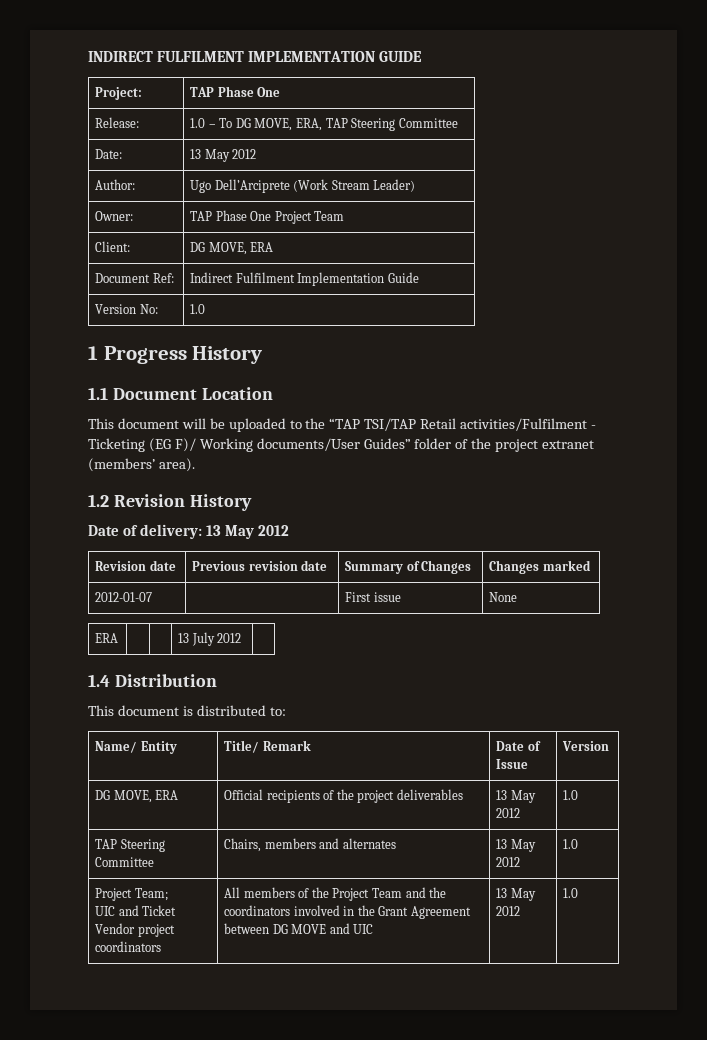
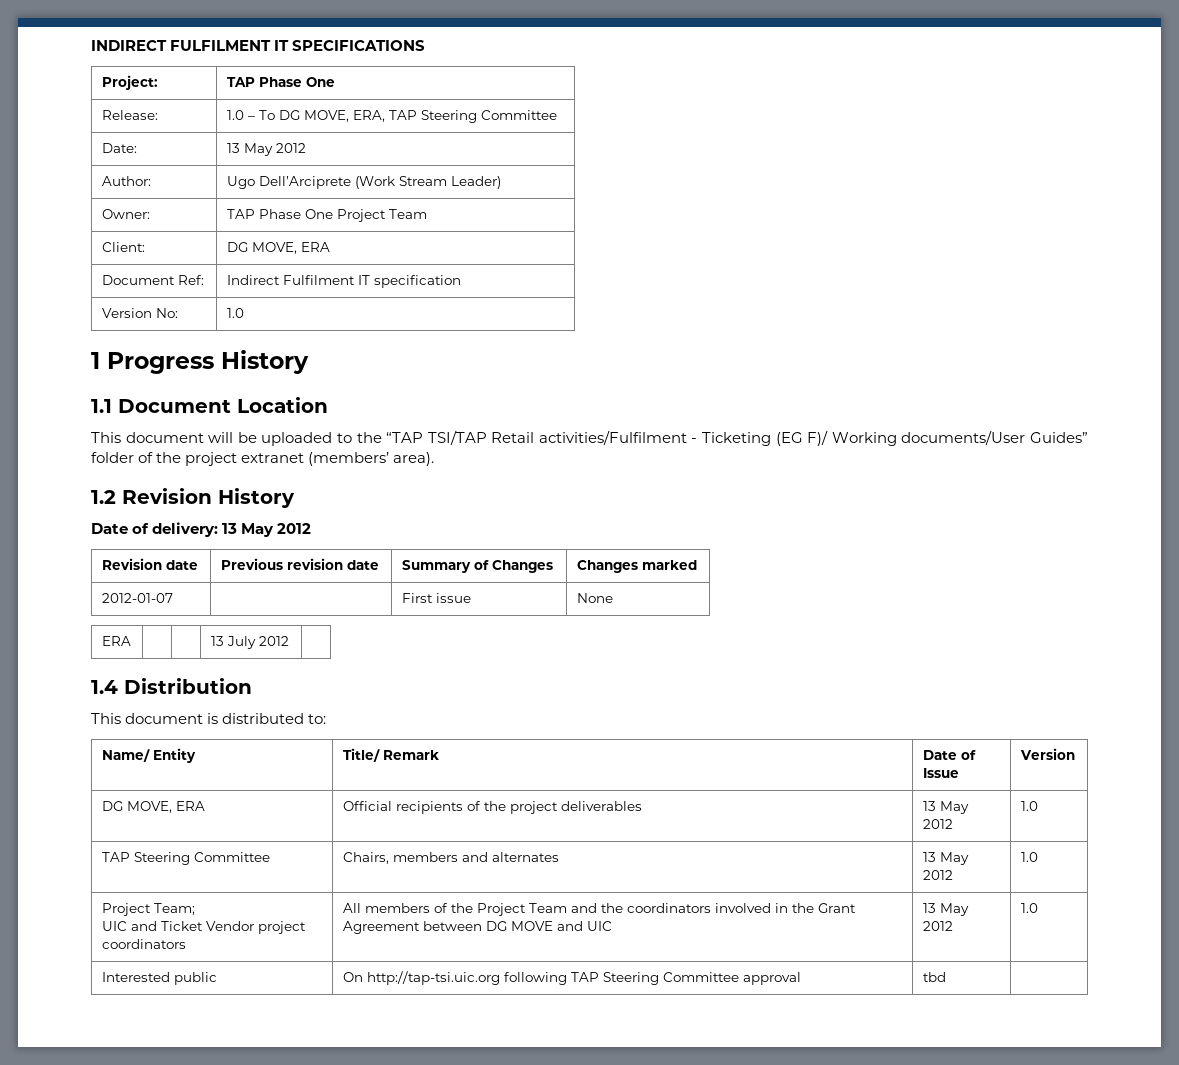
[247,51,422,62] IMPLEMENTATION GUIDE -> [274,40,426,51] IT SPECIFICATIONS
[297,272,419,286] Implementation Guide -> [357,275,461,288] IT specification
(579, 893) none -> [101,972,217,985] [342,971,801,985] [922,972,946,982] // Interested public | On http://tap-tsi.uic.org following TAP Steering Committee approval | tbd |

